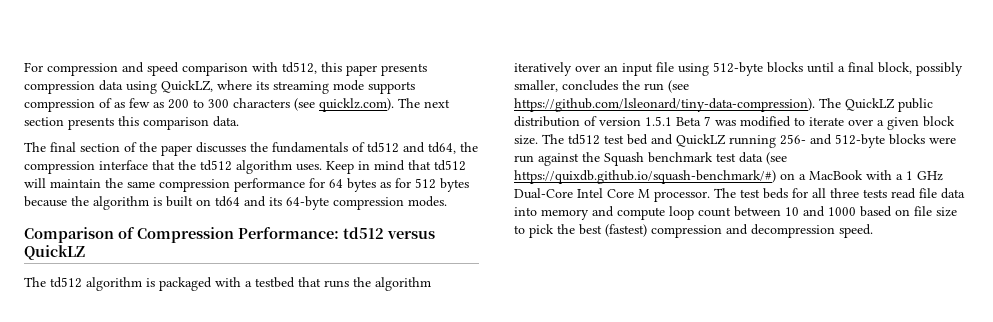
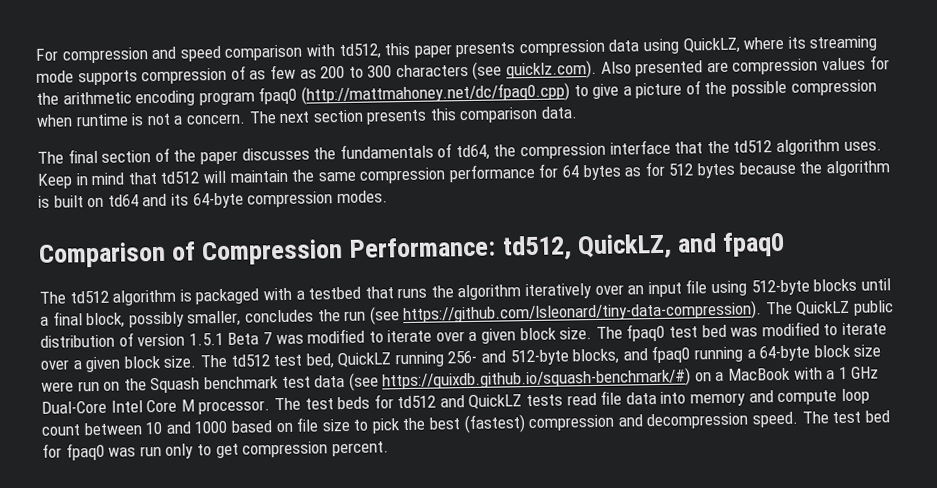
(394, 105) none -> [600,55,890,77] [36,79,877,107] [36,113,246,127] Also presented are compression values for the arithmetic encoding program fpaq0 (http://mattmahoney.net/dc/fpaq0.cpp) to give a picture of the possible compression when runtime is not a concern.
[367,142,425,153] td512 and -> (453, 150) none
[343,227,435,239] [24,245,85,260] td512 versus QuickLZ -> [501,231,786,261] td512, QuickLZ, and fpaq0
[568,134,673,145] td512 test bed and -> [626,321,887,342] [40,353,334,373] fpaq0 test bed was modified to iterate over a given block size. The td512 test bed,
[889,134,925,145] blocks -> [572,344,882,365] blocks, and fpaq0 running a 64-byte block size
[538,153,579,166] against -> [103,381,121,391] on
[812,188,859,198] all three -> [397,394,523,410] td512 and QuickLZ
(873, 231) none -> [801,410,890,424] [42,441,389,461] The test bed for fpaq0 was run only to get compression percent.

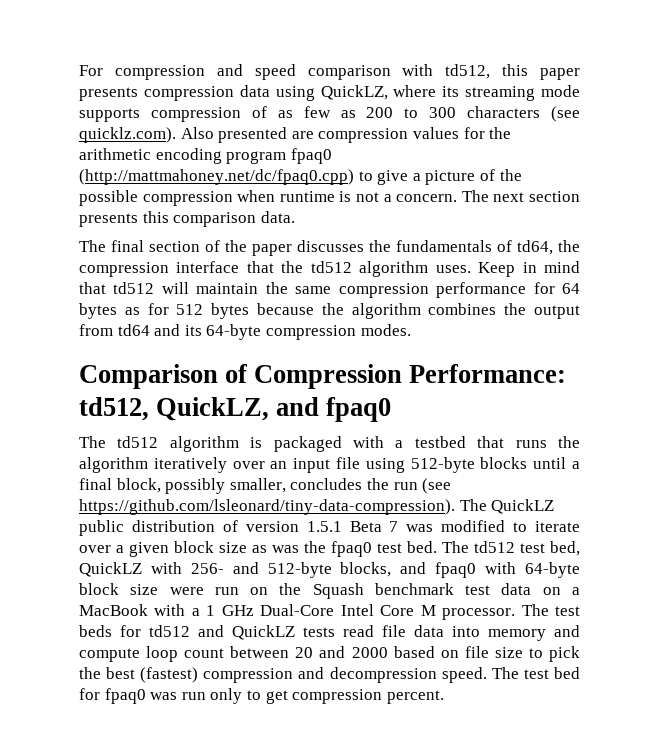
[38,195,105,208] is built on -> [428,303,580,319] [79,324,113,336] combines the output from
[559,321,887,342] [40,355,197,373] size. The fpaq0 test bed was modified to iterate over a given block size. -> [219,541,437,557] size as was the fpaq0 test bed.
[394,351,444,368] running -> [150,562,182,574] with
[694,346,756,363] running a -> [485,562,517,574] with
[348,367,692,391] (see https://quixdb.github.io/squash-benchmark/#) -> (532, 589) none
[145,420,229,435] 10 and 1000 -> [295,646,388,658] 20 and 2000

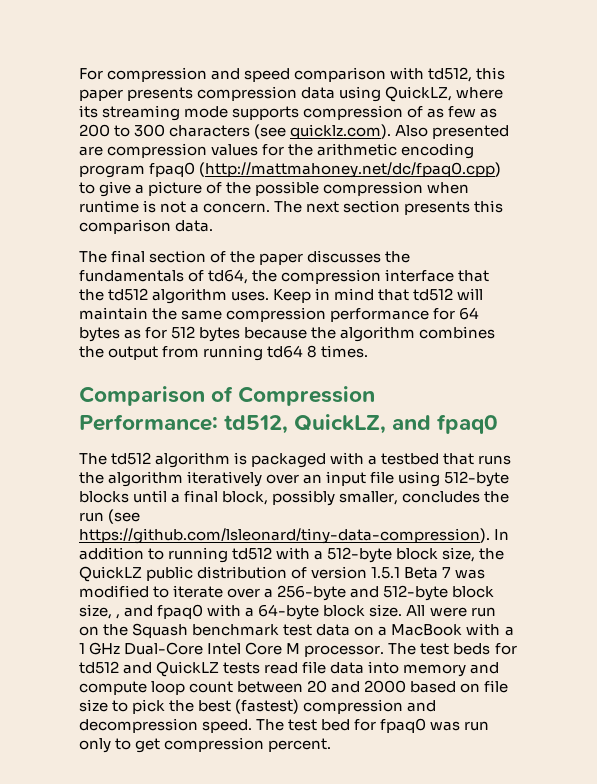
[117,324,411,340] td64 and its 64-byte compression modes. -> [203,345,369,361] running td64 8 times.
[459,499,487,511] The -> [494,529,510,540] [79,547,505,563] In addition to running td512 with a 512-byte block size, the
[129,541,580,557] [79,562,392,578] given block size as was the fpaq0 test bed. The td512 test bed, QuickLZ with 256- and 512-byte blocks, -> [277,585,495,601] [79,604,121,619] 256-byte and 512-byte block size, ,
(517, 568) none -> [245,607,255,617] a
[130,584,159,595] size -> [369,604,426,617] size. All

